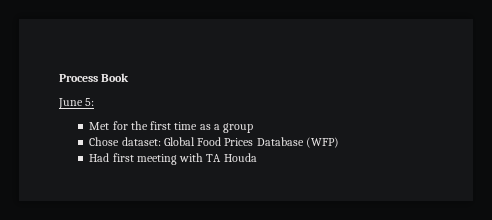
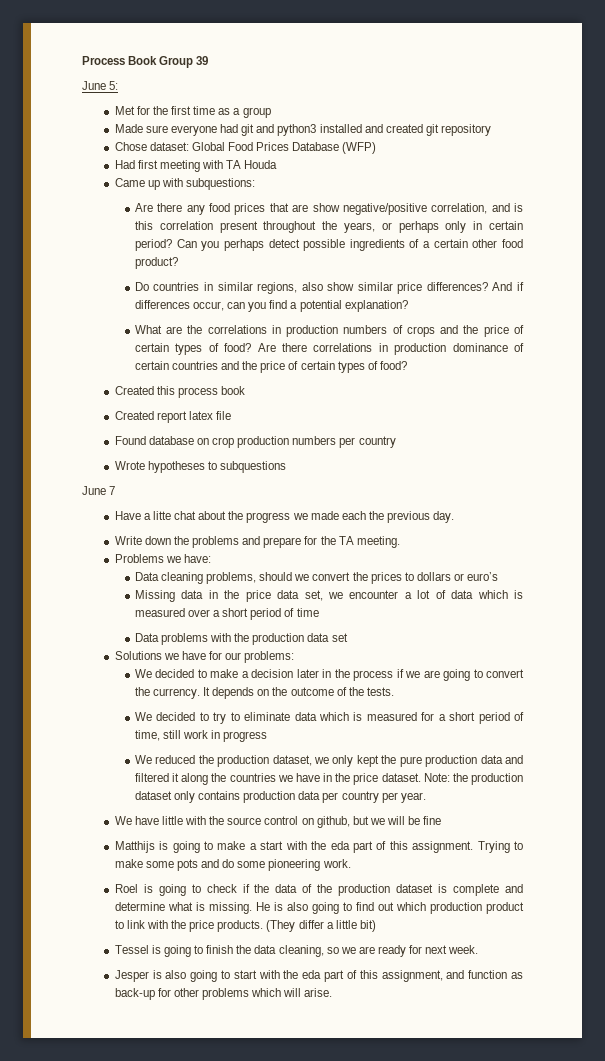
(130, 77) none -> [159,56,209,68] Group 39
(253, 128) none -> [114,124,491,136] // Made sure everyone had git and python3 installed and created git repository
(257, 157) none -> [114,178,256,190] [134,203,523,215] [134,221,523,233] [134,239,523,251] [134,257,178,269] [134,282,524,294] [134,300,408,312] [134,325,524,337] [134,343,524,355] [134,361,407,373] [114,386,246,398] [114,411,232,423] [114,436,396,448] [114,461,287,473] [82,486,116,495] [114,511,455,523] [114,536,400,548] [114,554,211,563] [134,572,499,584] [134,590,524,602] [134,608,319,620] [134,633,348,645] [114,651,295,663] [134,669,525,681] [134,687,394,699] [134,712,525,724] [134,730,268,742] [134,755,524,767] [134,773,523,785] [134,791,426,803] [114,816,442,828] [114,841,524,853] [114,859,351,871] [114,884,523,896] [114,902,524,914] [114,920,376,932] [114,945,479,957] [114,970,523,982] [114,988,333,1000] // Came up with subquestions: // Are there any food prices that are show negative/positive correlation, and is this correlation present throughout the years, or perhaps only in certain period? Can you perhaps detect possible ingredients of a certain other food product? // Do countries in similar regions, also show similar price differences? And if differences occur, can you find a potential explanation? // What are the correlations in production numbers of crops and the price of certain types of food? Are there correlations in production dominance of certain countries and the price of certain types of food? // Created this process book // Created report latex file // Found database on crop production numbers per country // Wrote hypotheses to subquestions // June 7 // Have a litte chat about the progress we made each the previous day. // Write down the problems and prepare for the TA meeting. // Problems we have: // Data cleaning problems, should we convert the prices to dollars or euro’s // Missing data in the price data set, we encounter a lot of data which is measured over a short period of time // Data problems with the production data set // Solutions we have for our problems: // We decided to make a decision later in the process if we are going to convert the currency. It depends on the outcome of the tests. // We decided to try to eliminate data which is measured for a short period of time, still work in progress // We reduced the production dataset, we only kept the pure production data and filtered it along the countries we have in the price dataset. Note: the production dataset only contains production data per country per year. // We have little with the source control on github, but we will be fine // Matthijs is going to make a start with the eda part of this assignment. Trying to make some pots and do some pioneering work. // Roel is going to check if the data of the production dataset is complete and determine what is missing. He is also going to find out which production product to link with the price products. (They differ a little bit) // Tessel is going to finish the data cleaning, so we are ready for next week. // Jesper is also going to start with the eda part of this assignment, and function as back-up for other problems which will arise.

